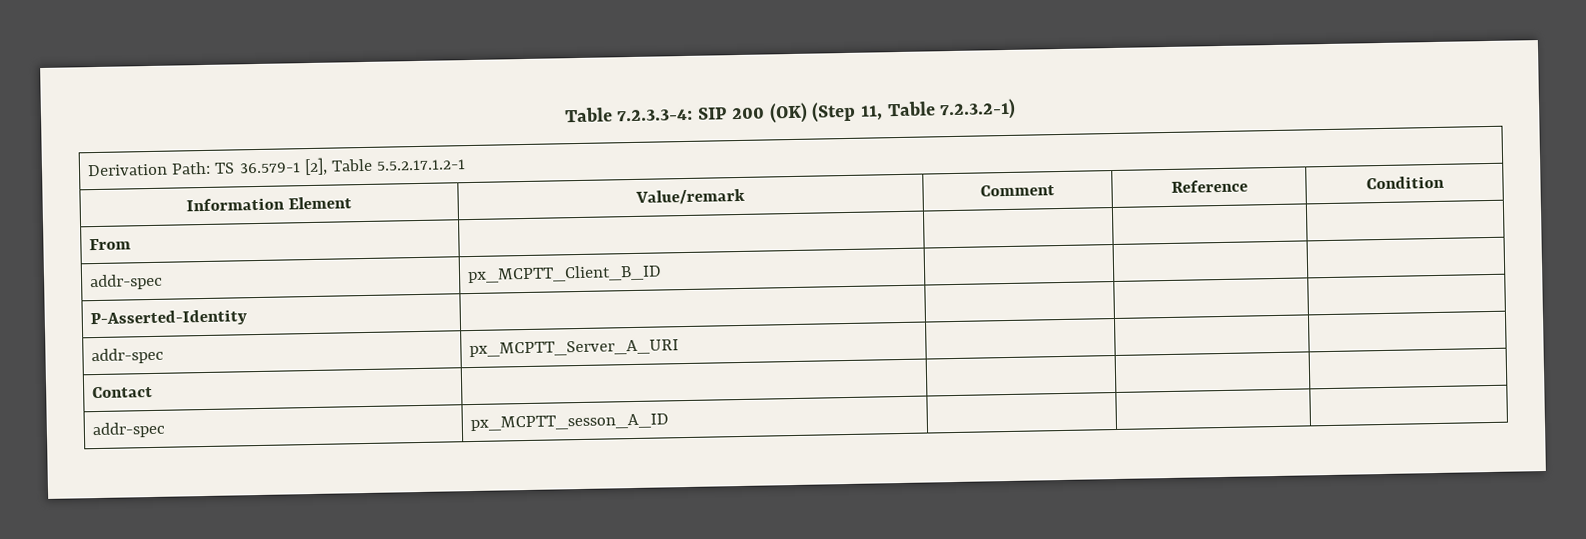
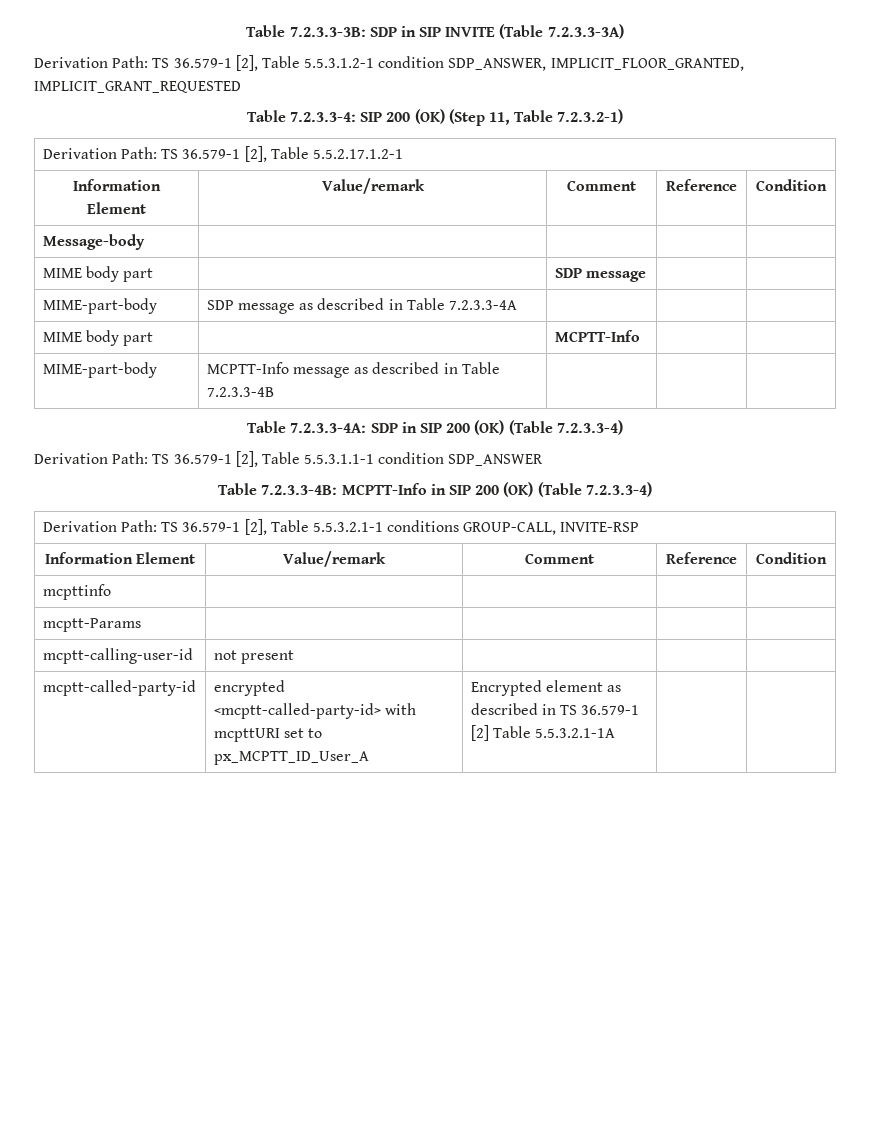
[563,107,613,123] Table -> [246,24,624,39] [34,55,744,71] [34,81,241,93] [246,110,286,122] Table 7.2.3.3-3B: SDP in SIP INVITE (Table 7.2.3.3-3A) // Derivation Path: TS 36.579-1 [2], Table 5.5.3.1.2-1 condition SDP_ANSWER, IMPLICIT_FLOOR_GRANTED, IMPLICIT_GRANT_REQUESTED // Table
[89,238,132,251] [89,273,164,291] [467,264,663,284] [90,309,248,328] [91,347,165,365] [469,339,680,358] [92,385,154,399] [92,421,167,439] [470,413,670,432] From | | | | // addr-spec | px_MCPTT_Client_B_ID | | | // P-Asserted-Identity | | | | // addr-spec | px_MCPTT_Server_A_URI | | | // Contact | | | | // addr-spec | px_MCPTT_sesson_A_ID | -> [42,234,145,250] [42,266,154,282] [554,268,647,282] [42,298,157,314] [206,298,517,314] [42,330,154,346] [554,330,640,342] [42,362,157,378] [206,362,500,378] [206,387,274,397] [247,420,623,435] [34,451,544,467] [218,482,652,497] [42,519,640,535] [44,552,196,564] [283,551,386,567] [525,553,594,564] [666,552,737,564] [756,552,827,564] [42,584,111,600] [42,618,141,632] [42,648,193,664] [213,650,295,664] [42,680,196,696] [213,680,285,696] [213,703,417,719] [213,728,323,742] [213,751,369,765] [470,680,622,696] [470,703,640,715] [470,725,616,741] Message-body | | | | // MIME body part | | SDP message | | // MIME-part-body | SDP message as described in Table 7.2.3.3-4A | | | // MIME body part | | MCPTT-Info | | // MIME-part-body | MCPTT-Info message as described in Table 7.2.3.3-4B | | | // Table 7.2.3.3-4A: SDP in SIP 200 (OK) (Table 7.2.3.3-4) // Derivation Path: TS 36.579-1 [2], Table 5.5.3.1.1-1 condition SDP_ANSWER // Table 7.2.3.3-4B: MCPTT-Info in SIP 200 (OK) (Table 7.2.3.3-4) // Derivation Path: TS 36.579-1 [2], Table 5.5.3.2.1-1 conditions GROUP-CALL, INVITE-RSP // Information Element | Value/remark | Comment | Reference | Condition // mcpttinfo | | | | // mcptt-Params | | | | // mcptt-calling-user-id | not present | | | // mcptt-called-party-id | encrypted <mcptt-called-party-id> with mcpttURI set to px_MCPTT_ID_User_A | Encrypted element as described in TS 36.579-1 [2] Table 5.5.3.2.1-1A

